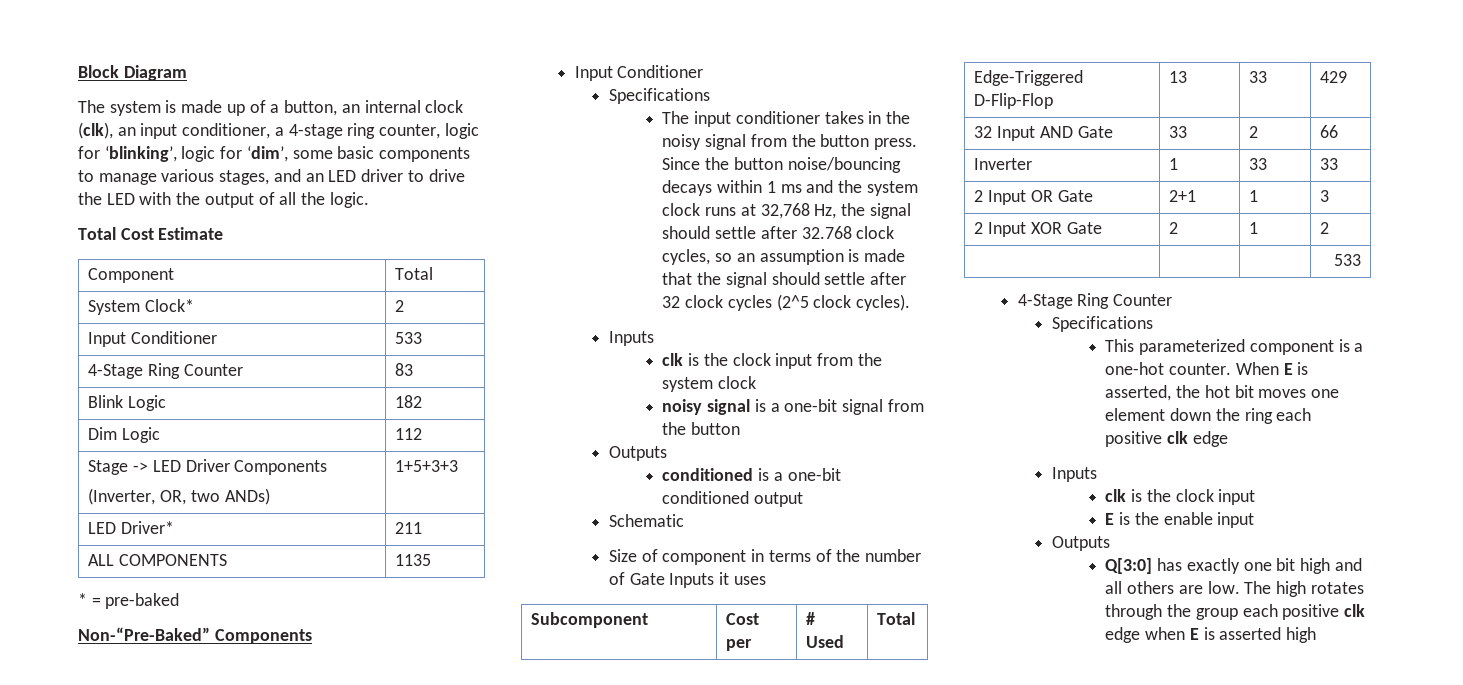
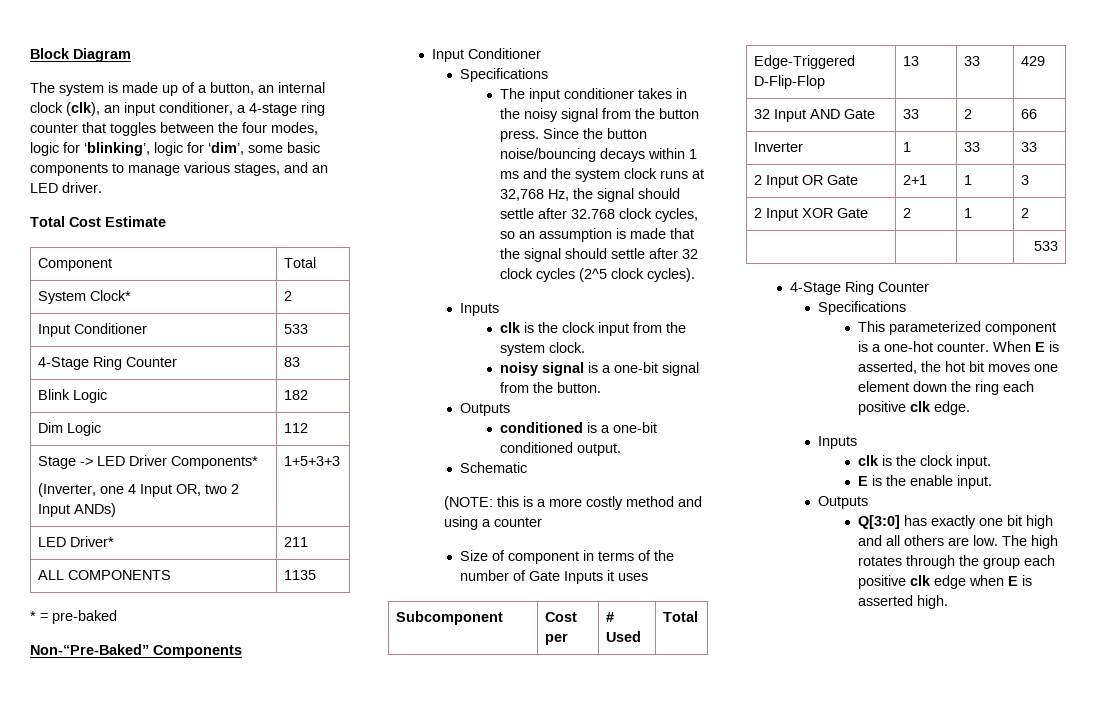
[379,124,441,139] counter, -> [30,122,318,136] counter that toggles between the four modes,
[361,169,465,182] [78,192,369,208] driver to drive the LED with the output of all the logic. -> [62,182,102,193] driver.
[234,460,328,475] Components -> [170,456,258,469] Components*
[160,490,220,505] OR, two -> [99,484,239,497] [37,504,70,517] one 4 Input OR, two 2 Input
[718,376,757,389] clock -> [548,342,585,353] clock.
[691,422,741,435] button -> [556,382,601,393] button.
[754,492,804,507] output -> [576,443,621,456] output.
(684, 520) none -> [443,496,702,510] [443,516,542,530] // (NOTE: this is a more costly method and using a counter
[1192,431,1228,447] [1051,467,1097,482] [1105,489,1256,505] edge // Inputs // clk is the clock input -> [933,401,970,415] [817,436,857,449] [857,455,991,469] edge. // Inputs // clk is the clock input.
[1217,512,1255,528] input -> [956,475,992,489] input.
[1285,627,1316,643] high -> [916,595,948,609] high.

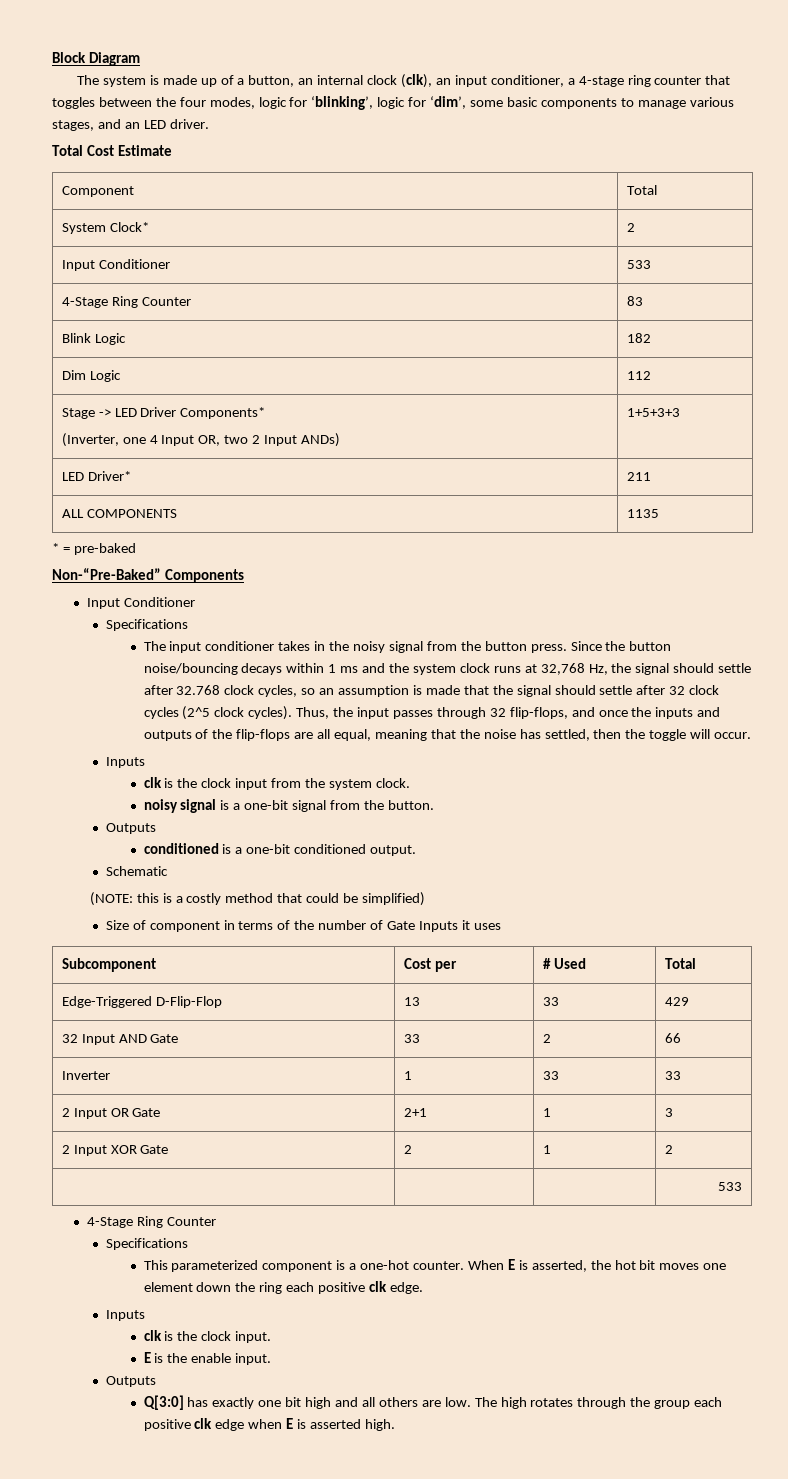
(695, 275) none -> [296,707,721,719] [143,729,752,741] Thus, the input passes through 32 flip-flops, and once the inputs and outputs of the flip-flops are all equal, meaning that the noise has settled, then the toggle will occur.
[548,498,582,507] more -> (183, 899) none
[677,496,702,507] [443,516,542,530] and using a counter -> [277,892,426,906] that could be simplified)

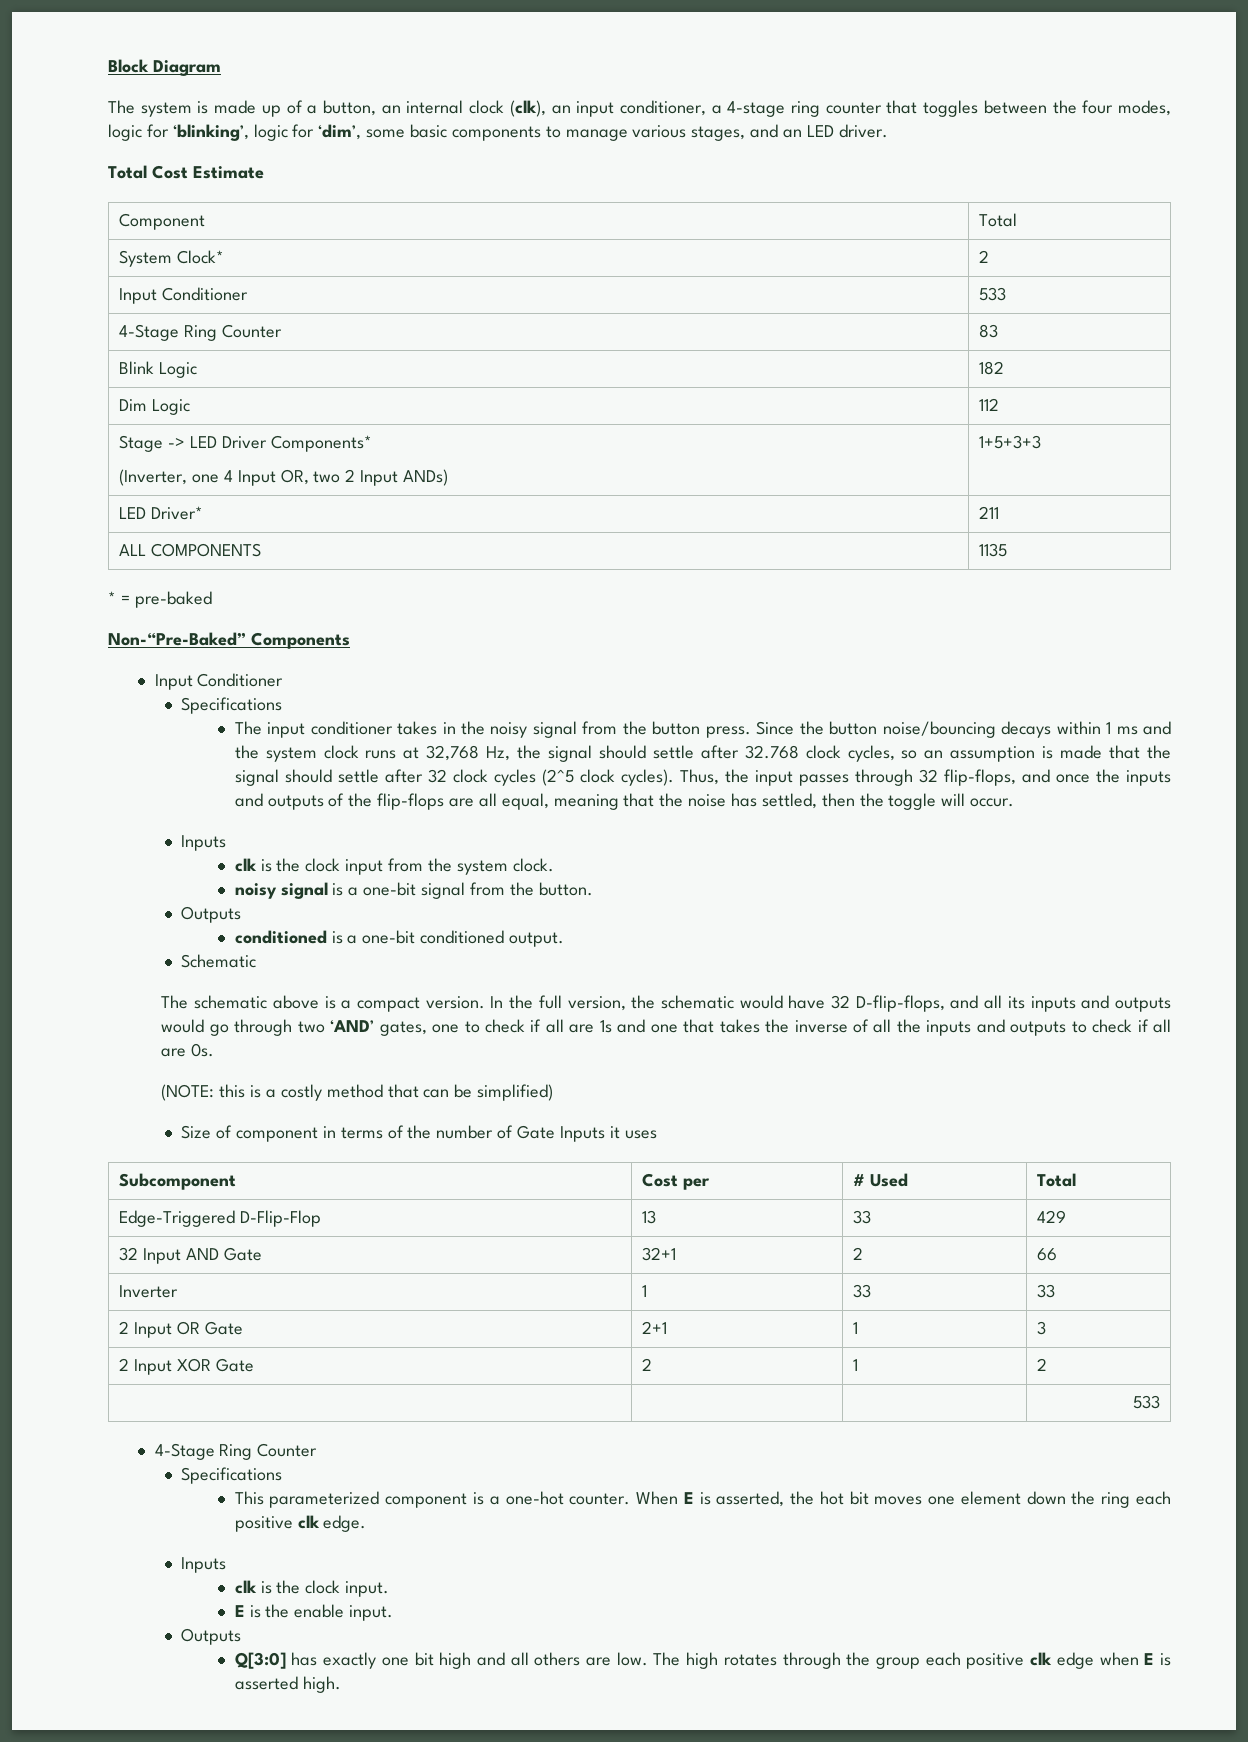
(168, 871) none -> [161,995,1171,1012] [161,1019,1172,1036] [161,1043,215,1057] // The schematic above is a compact version. In the full version, the schematic would have 32 D-flip-flops, and all its inputs and outputs would go through two ‘AND’ gates, one to check if all are 1s and one that takes the inverse of all the inputs and outputs to check if all are 0s.
[306,893,340,903] could -> [423,1089,450,1098] can
[403,1034,420,1043] 33 -> [642,1247,677,1261] 32+1

